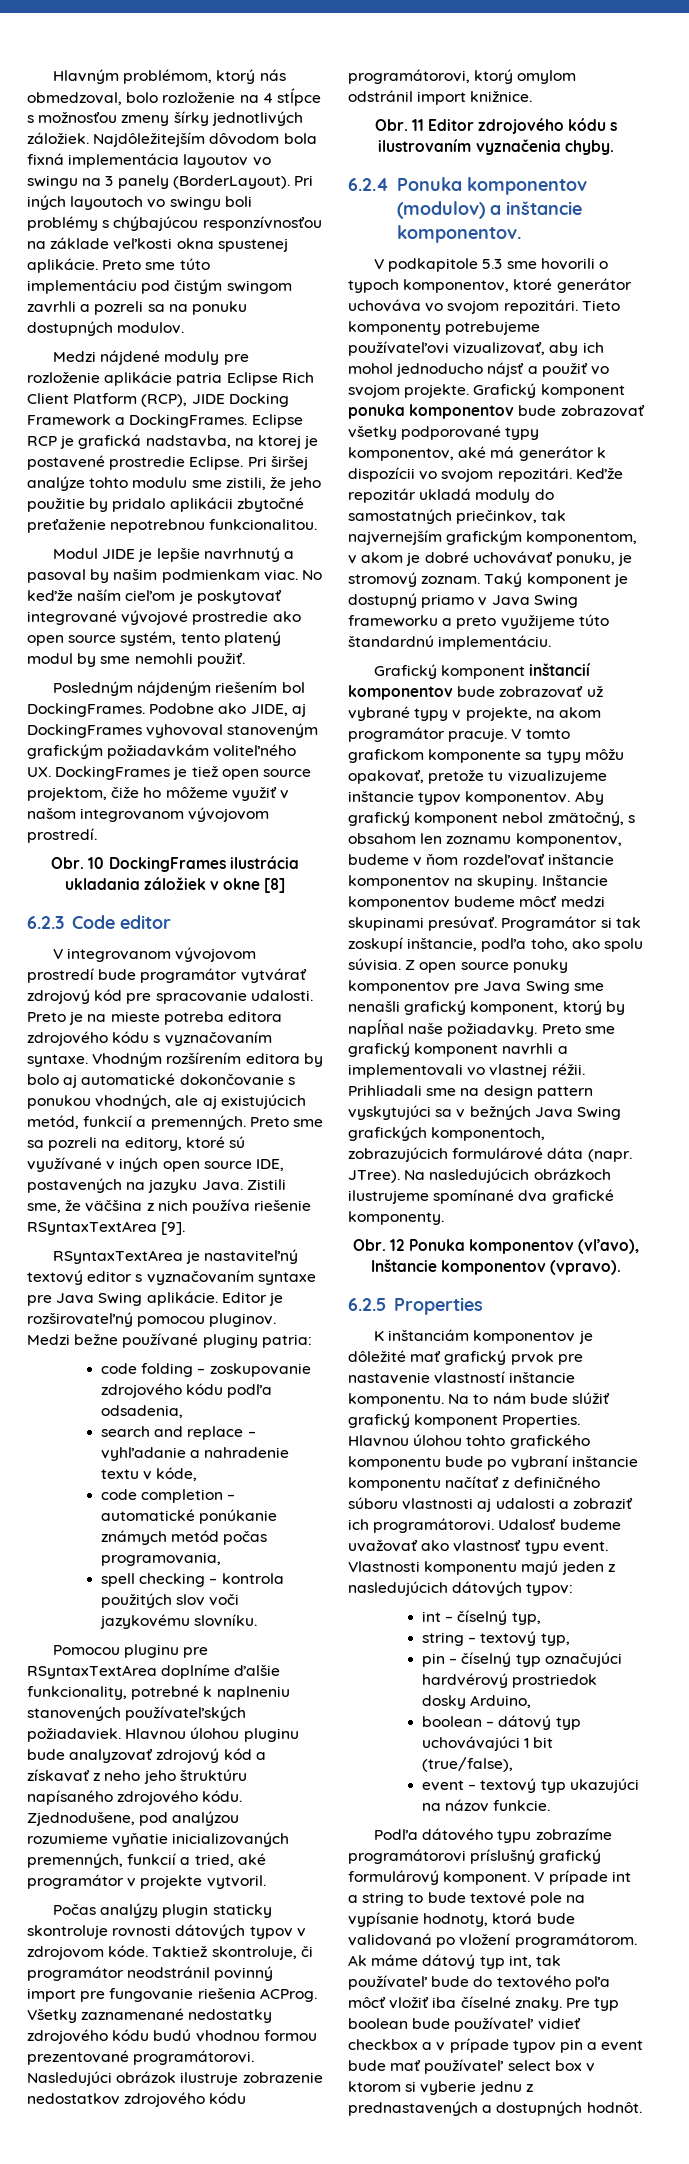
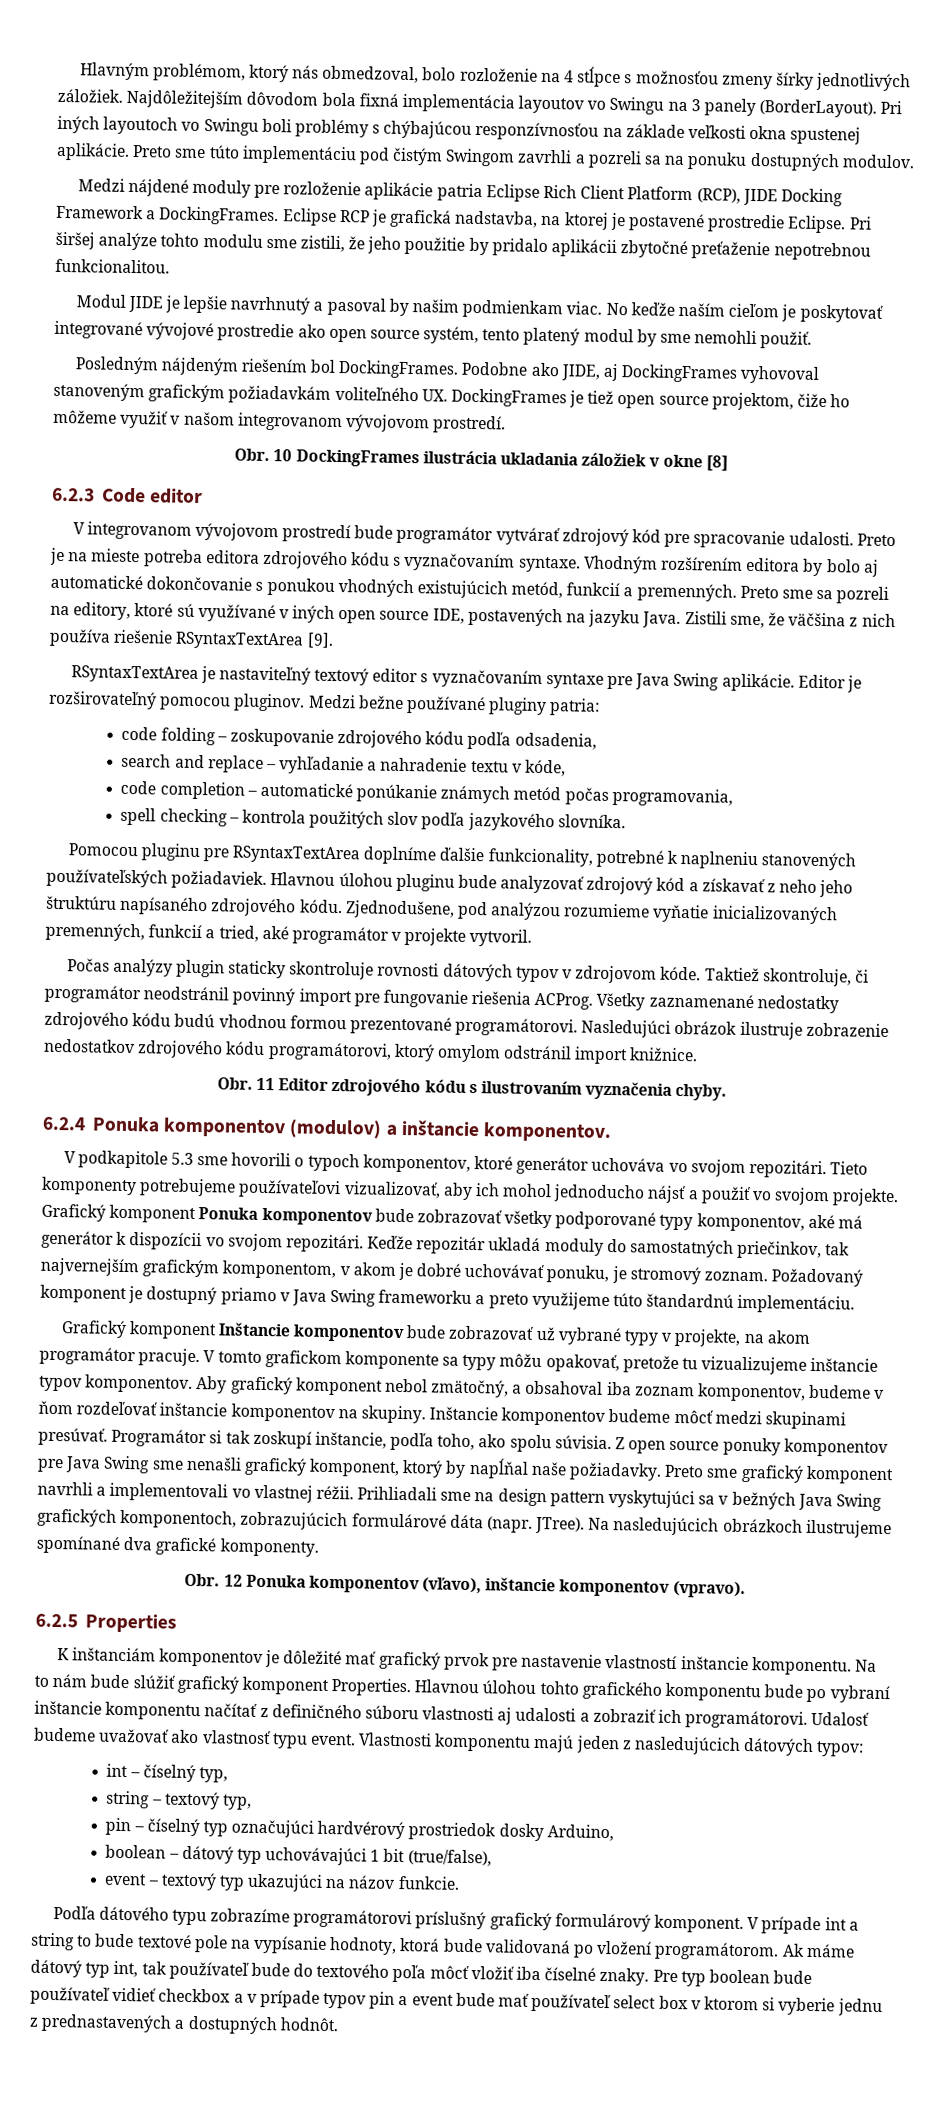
[27,175,78,189] swingu -> [609,96,665,115] Swingu
[169,196,221,210] swingu -> [203,118,259,136] Swingu
[226,280,292,294] swingom -> [445,148,516,167] Swingom
[95,1094,217,1109] vhodných, ale aj -> [337,579,414,598] vhodných
[209,1594,240,1606] [99,1614,258,1629] voči jazykovému slovníku. -> [421,812,626,832] podľa jazykového slovníka.
[348,404,405,419] ponuka -> [198,1207,259,1220] Ponuka
[484,572,523,587] Taký -> [771,1268,864,1287] Požadovaný
[529,663,592,676] inštancií -> [217,1322,291,1337] Inštancie
[627,815,635,823] [348,833,512,844] s obsahom len zoznamu -> [512,1380,695,1397] a obsahoval iba zoznam
[370,1259,437,1272] Inštancie -> [485,1577,557,1592] inštancie

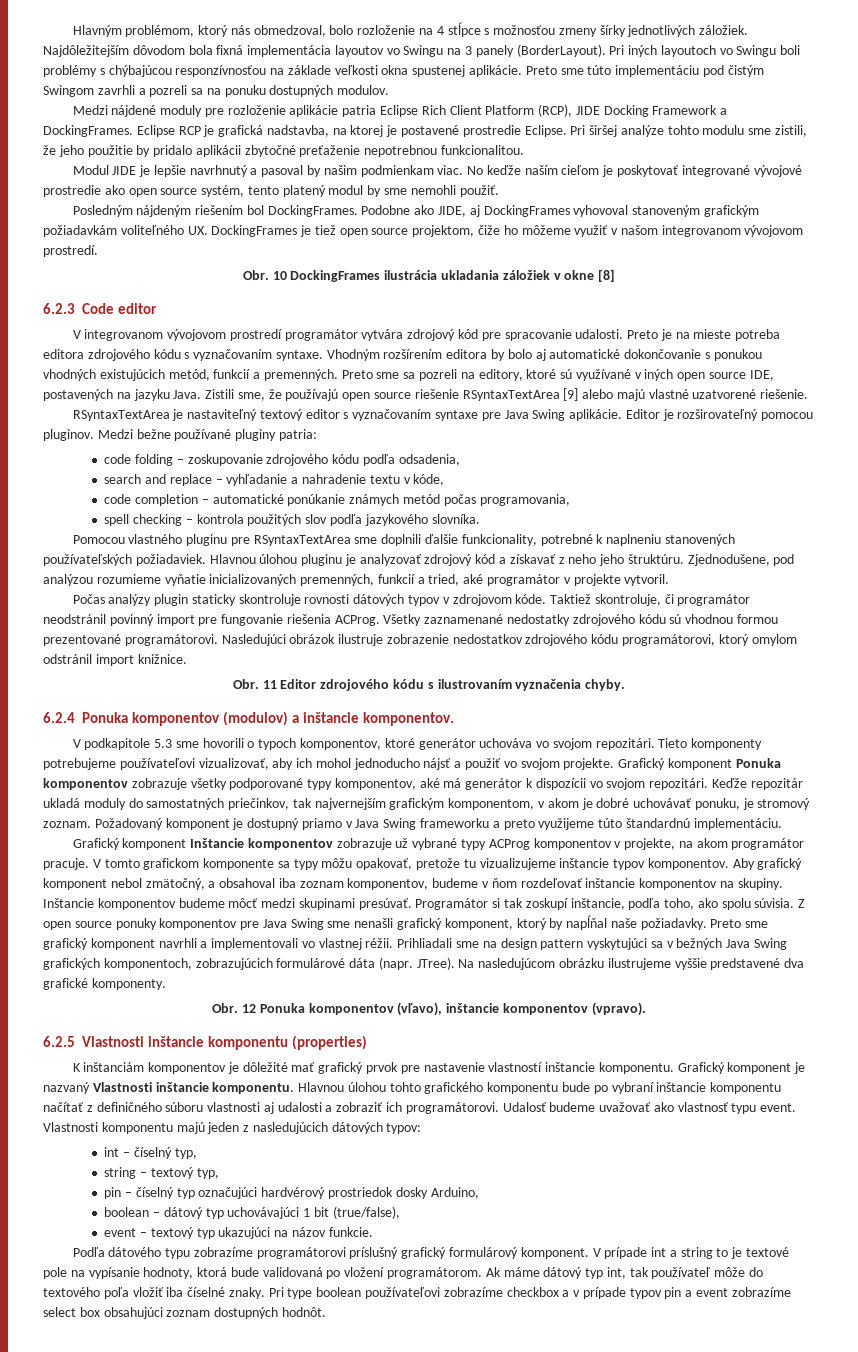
[354,525,560,546] bude programátor vytvárať -> [284,329,404,341] programátor vytvára
[788,612,896,628] [49,628,334,650] väčšina z nich používa riešenie RSyntaxTextArea [9]. -> [285,388,809,401] používajú open source riešenie RSyntaxTextArea [9] alebo majú vlastné uzatvorené riešenie.
(139, 850) none -> [128,534,183,544] vlastného
[363,846,438,865] doplníme -> [354,534,422,546] sme doplnili
[457,874,497,889] bude -> [344,554,356,566] je
[46,895,343,917] štruktúru napísaného zdrojového kódu. -> [627,554,684,564] štruktúru.
[174,1013,216,1028] budú -> [669,614,682,624] sú
[374,1208,502,1224] bude zobrazovať -> [131,778,187,790] zobrazuje
[406,1325,535,1340] bude zobrazovať -> [336,838,392,850] zobrazuje
(660, 1338) none -> [488,838,612,850] ACProg komponentov
[613,1517,892,1539] [36,1535,120,1554] nasledujúcich obrázkoch ilustrujeme spomínané -> [478,958,781,970] nasledujúcom obrázku ilustrujeme vyššie predstavené
[84,1613,177,1633] Properties -> [82,1035,367,1050] Vlastnosti inštancie komponentu (properties)
[854,1659,877,1672] [34,1673,412,1697] Na to nám bude slúžiť grafický komponent Properties. -> [677,1062,806,1074] [43,1082,295,1094] Grafický komponent je nazvaný Vlastnosti inštancie komponentu.
[95,1933,135,1948] bude -> [731,1247,743,1259] je
[250,1962,290,1977] bude -> [714,1267,746,1277] môže
[429,1965,469,1980] môcť -> (129, 1293) none
[652,1969,813,1987] [30,1986,157,2005] Pre typ boolean bude používateľ vidieť -> [268,1287,503,1299] Pri type boolean používateľovi zobrazíme
[455,1992,883,2017] [29,2013,185,2033] bude mať používateľ select box v ktorom si vyberie jednu z prednastavených a -> [731,1287,791,1297] [43,1307,211,1319] zobrazíme select box obsahujúci zoznam

